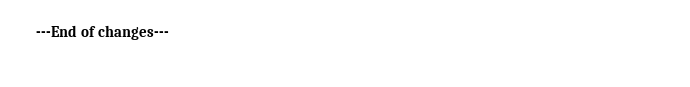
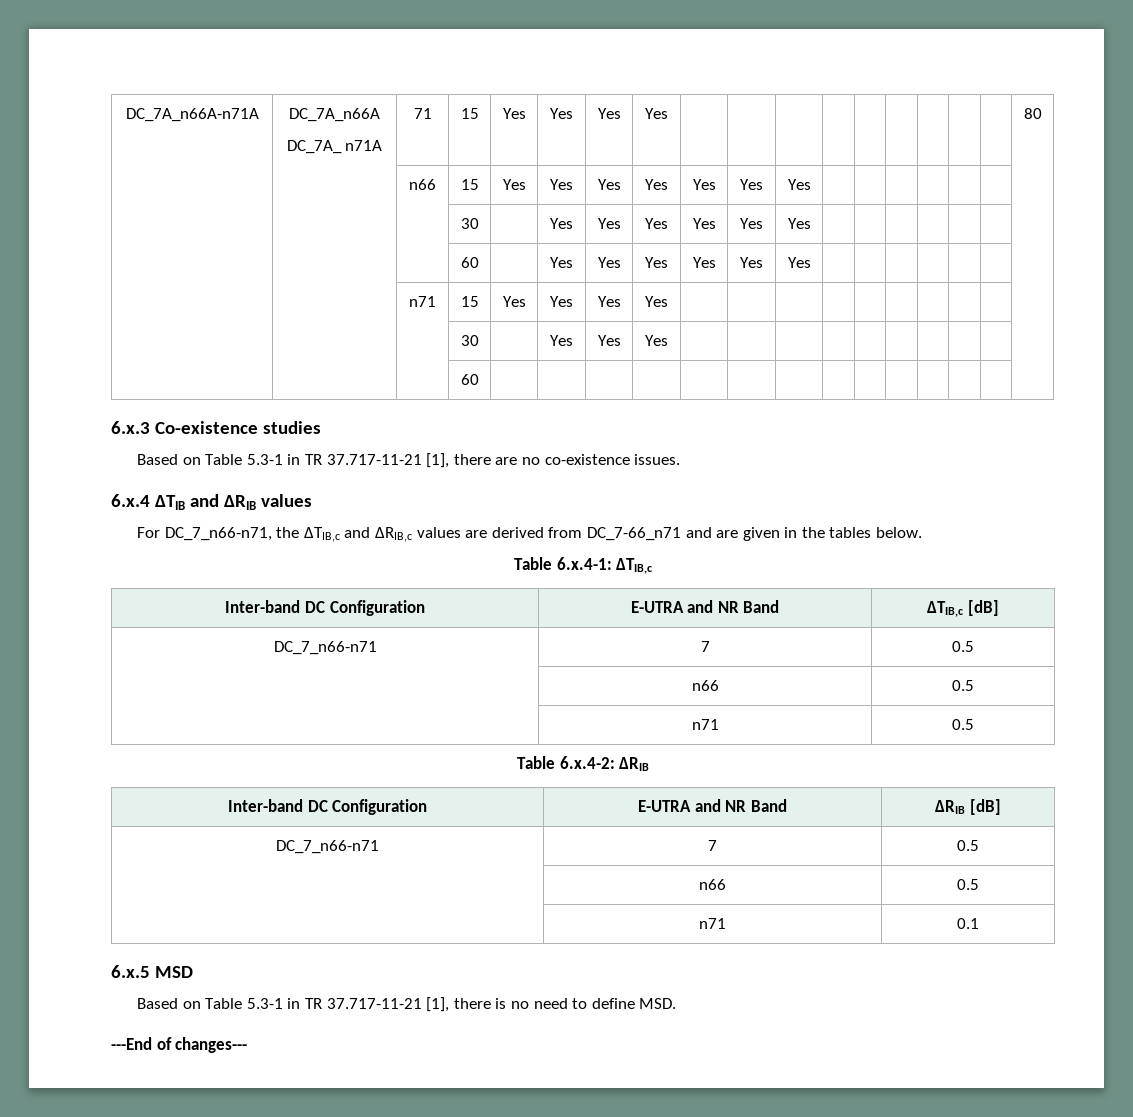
(36, 31) none -> [125,108,259,122] [289,108,380,122] [286,140,383,154] [413,108,432,119] [460,108,479,119] [502,108,526,119] [550,108,573,119] [597,108,621,119] [645,108,668,119] [1023,108,1042,119] [409,179,436,190] [460,179,479,190] [502,179,526,190] [550,179,573,190] [597,179,621,190] [645,179,668,190] [692,179,716,190] [740,179,763,190] [787,179,811,190] [460,218,479,229] [550,218,573,229] [597,218,621,229] [645,218,668,229] [692,218,716,229] [740,218,763,229] [787,218,811,229] [460,257,479,268] [550,257,573,268] [597,257,621,268] [645,257,668,268] [692,257,716,268] [740,257,763,268] [787,257,811,268] [409,296,436,307] [460,296,479,307] [502,296,526,307] [550,296,573,307] [597,296,621,307] [645,296,668,307] [460,335,479,346] [550,335,573,346] [597,335,621,346] [645,335,668,346] [460,374,479,385] [111,421,321,434] [137,453,681,468] [111,494,312,510] [137,527,923,542] [513,557,653,574] [225,600,425,616] [630,600,780,613] [927,600,999,617] [273,641,377,655] [700,641,710,652] [951,641,974,652] [691,680,719,691] [951,680,974,691] [691,719,719,730] [951,719,974,730] [516,756,650,771] [227,799,428,815] [638,799,787,812] [935,799,1001,815] [276,840,379,854] [707,840,717,851] [956,840,979,851] [698,879,726,890] [956,879,979,890] [698,918,726,929] [956,918,979,929] [111,965,193,978] [137,997,677,1012] DC_7A_n66A-n71A | DC_7A_n66A // DC_7A_ n71A | 71 | 15 | Yes | Yes | Yes | Yes | | | | | | | | | | 80 // | | n66 | 15 | Yes | Yes | Yes | Yes | Yes | Yes | Yes | | | | | | | // | | | 30 | | Yes | Yes | Yes | Yes | Yes | Yes | | | | | | | // | | | 60 | | Yes | Yes | Yes | Yes | Yes | Yes | | | | | | | // | | n71 | 15 | Yes | Yes | Yes | Yes | | | | | | | | | | // | | | 30 | | Yes | Yes | Yes | | | | | | | | | | // | | | 60 | | | | | | | | | | | | | | // 6.x.3 Co-existence studies // Based on Table 5.3-1 in TR 37.717-11-21 [1], there are no co-existence issues. // 6.x.4 ∆TIB and ∆RIB values // For DC_7_n66-n71, the ΔTIB,c and ΔRIB,c values are derived from DC_7-66_n71 and are given in the tables below. // Table 6.x.4-1: ΔTIB,c // Inter-band DC Configuration | E-UTRA and NR Band | ΔTIB,c [dB] // DC_7_n66-n71 | 7 | 0.5 // | n66 | 0.5 // | n71 | 0.5 // Table 6.x.4-2: ΔRIB // Inter-band DC Configuration | E-UTRA and NR Band | ΔRIB [dB] // DC_7_n66-n71 | 7 | 0.5 // | n66 | 0.5 // | n71 | 0.1 // 6.x.5 MSD // Based on Table 5.3-1 in TR 37.717-11-21 [1], there is no need to define MSD. //

